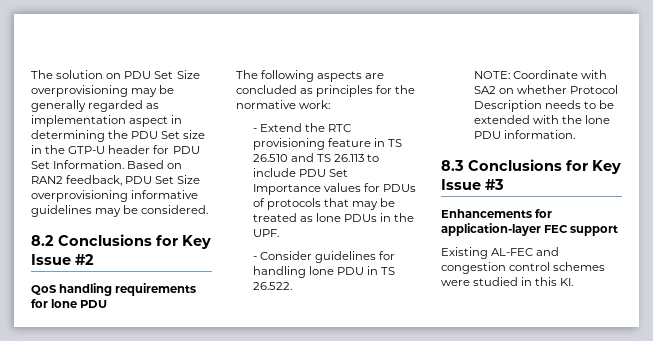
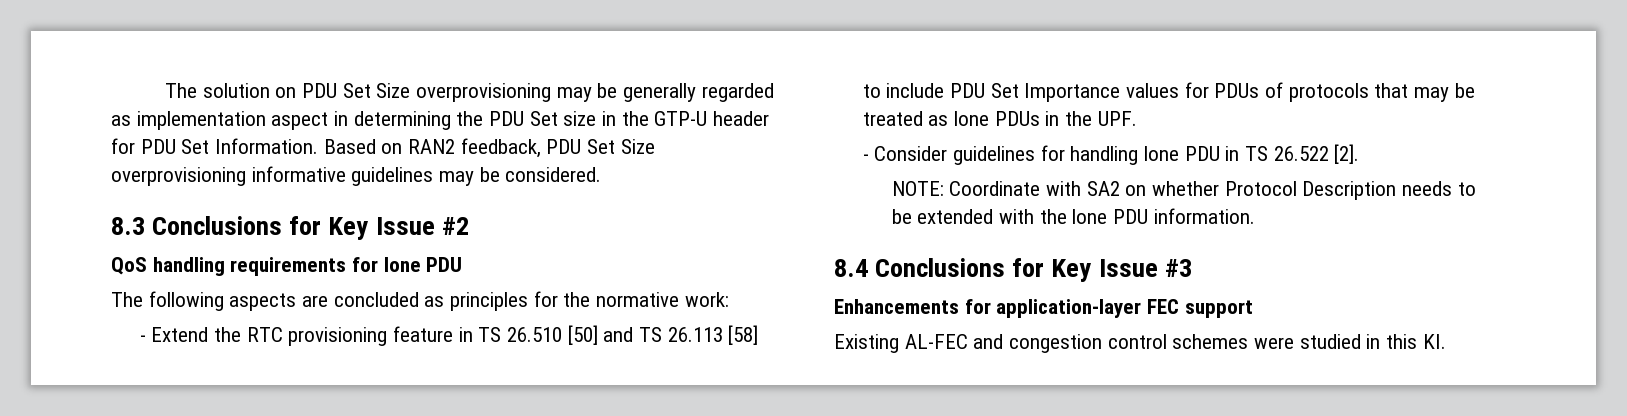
[31,235,54,246] 8.2 -> [111,217,145,235] 8.3
(288, 158) none -> [567,325,598,345] [50]
(364, 158) none -> [728,325,759,345] [58]
[252,282,292,290] 26.522. -> [1273,144,1360,164] 26.522 [2].
[441,160,464,171] 8.3 -> [834,259,868,277] 8.4

